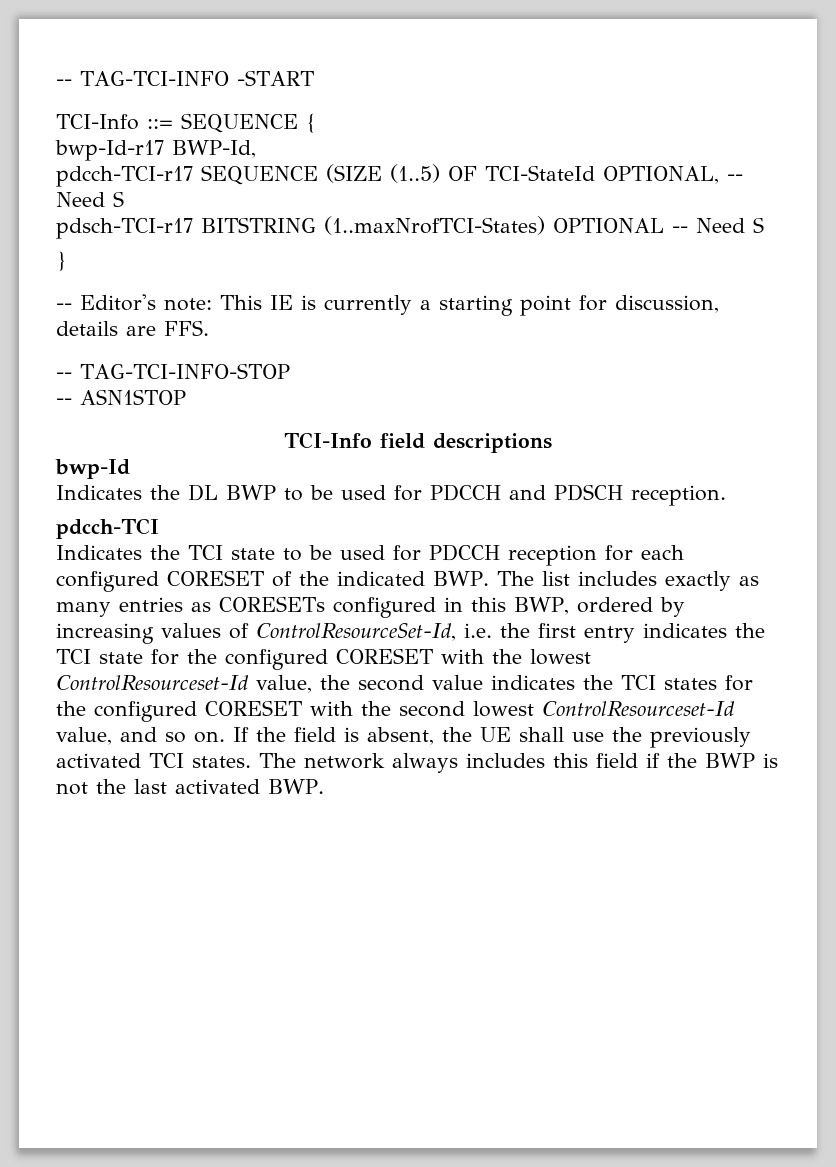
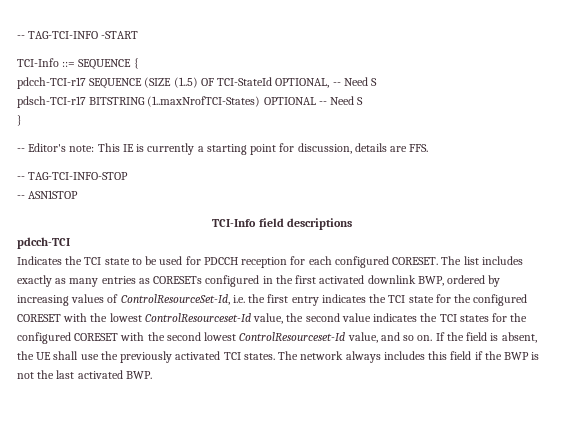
[55,140,256,161] // bwp-Id-r17 BWP-Id, -> (139, 63) none
[55,459,130,479] [56,484,726,506] // bwp-Id // Indicates the DL BWP to be used for PDCCH and PDSCH reception. -> (352, 224) none
[167,570,489,587] CORESET of the indicated BWP. -> [392,257,439,265] CORESET.
[470,597,506,612] this -> [275,275,416,284] the first activated downlink

